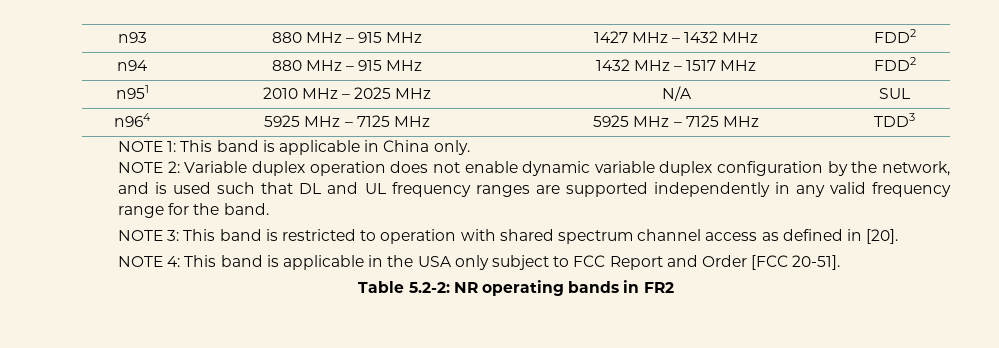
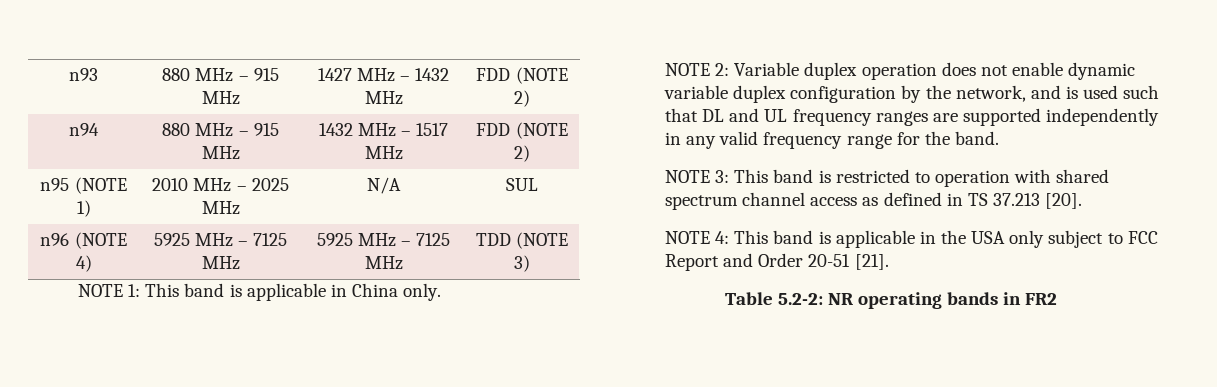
[873,29,916,43] FDD2 -> [476,67,568,84] [514,90,530,107] FDD (NOTE 2)
[873,57,916,71] [115,85,149,99] FDD2 // n951 -> [476,122,568,139] [514,145,530,162] [40,177,127,194] [76,200,91,217] FDD (NOTE 2) // n95 (NOTE 1)
[114,113,151,127] n964 -> [40,232,127,249] [75,255,92,272] n96 (NOTE 4)
[874,113,915,127] TDD3 -> [475,232,569,249] [514,255,530,272] TDD (NOTE 3)
(862, 235) none -> [967,193,1040,206] TS 37.213
[751,255,841,270] [FCC 20-51]. -> [808,254,889,270] 20-51 [21].

